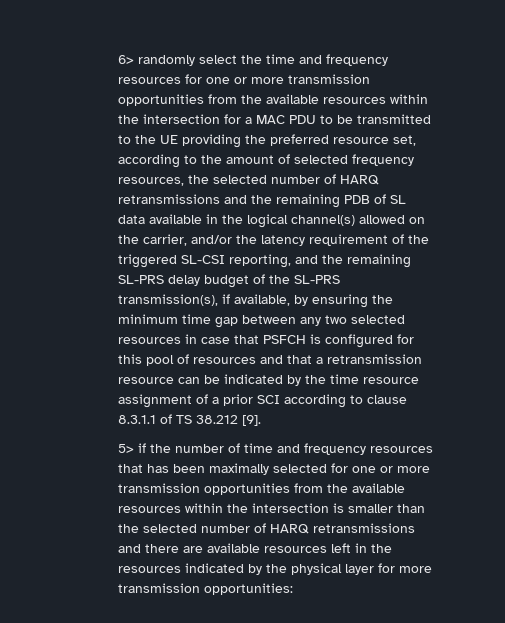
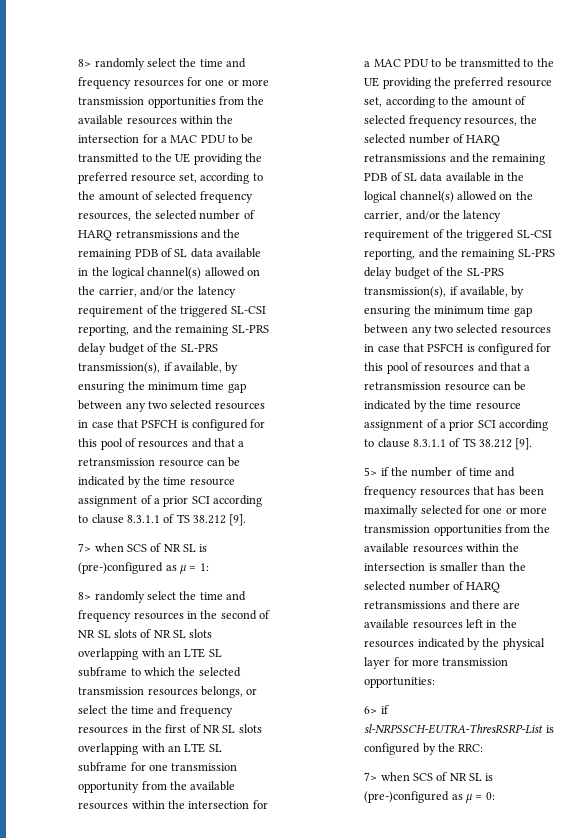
[117,55,134,64] 6> -> [78,59,92,67] 8>
(261, 420) none -> [78,543,208,552] [78,562,209,574] [78,591,247,603] [78,610,271,622] [78,629,213,638] [78,648,222,660] [78,667,241,677] [78,686,258,698] [78,705,233,717] [78,724,262,734] [78,743,222,755] [78,762,238,772] [78,781,236,793] [78,800,268,810] [364,58,554,68] [364,77,552,89] [364,96,527,108] [364,115,538,127] [364,134,501,146] [364,153,546,165] [364,172,525,182] [364,191,533,203] [364,210,502,222] [364,229,552,241] [364,248,555,260] [364,267,504,279] [364,286,525,298] [364,305,532,317] [364,324,551,336] [364,343,552,355] [364,362,531,374] [364,381,527,391] [364,400,521,412] [364,419,549,431] [364,438,533,450] // 7> when SCS of NR SL is (pre-)configured as μ = 1: // 8> randomly select the time and frequency resources in the second of NR SL slots of NR SL slots overlapping with an LTE SL subframe to which the selected transmission resources belongs, or select the time and frequency resources in the first of NR SL slots overlapping with an LTE SL subframe for one transmission opportunity from the available resources within the intersection for a MAC PDU to be transmitted to the UE providing the preferred resource set, according to the amount of selected frequency resources, the selected number of HARQ retransmissions and the remaining PDB of SL data available in the logical channel(s) allowed on the carrier, and/or the latency requirement of the triggered SL-CSI reporting, and the remaining SL-PRS delay budget of the SL-PRS transmission(s), if available, by ensuring the minimum time gap between any two selected resources in case that PSFCH is configured for this pool of resources and that a retransmission resource can be indicated by the time resource assignment of a prior SCI according to clause 8.3.1.1 of TS 38.212 [9].
(293, 589) none -> [364,705,389,714] [364,724,554,734] [364,743,484,755] [364,772,494,781] [364,791,495,803] // 6> if sl-NRPSSCH-EUTRA-ThresRSRP-List is configured by the RRC: // 7> when SCS of NR SL is (pre-)configured as μ = 0:

